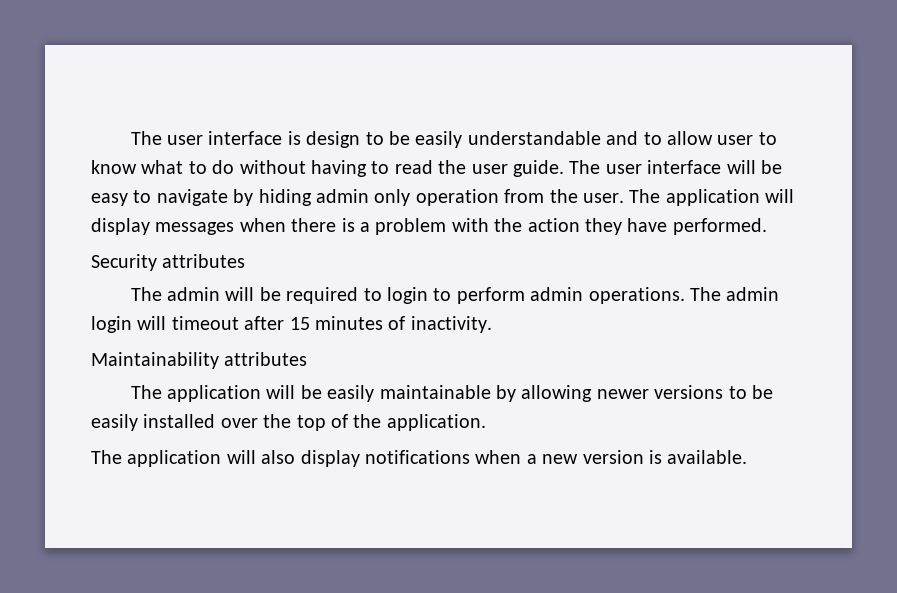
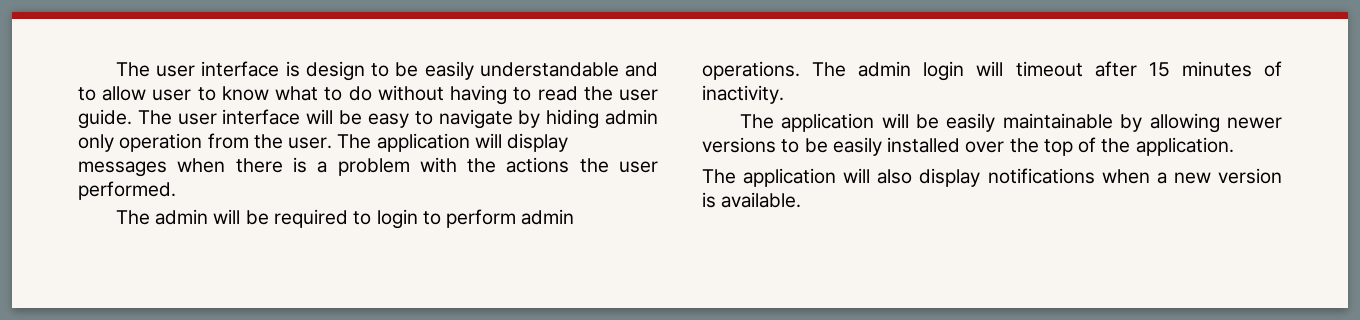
[527,218,668,235] action they have -> [506,157,658,173] actions the user
[91,254,246,271] // Security attributes -> (176, 190) none
[91,352,308,369] // Maintainability attributes -> (784, 94) none

